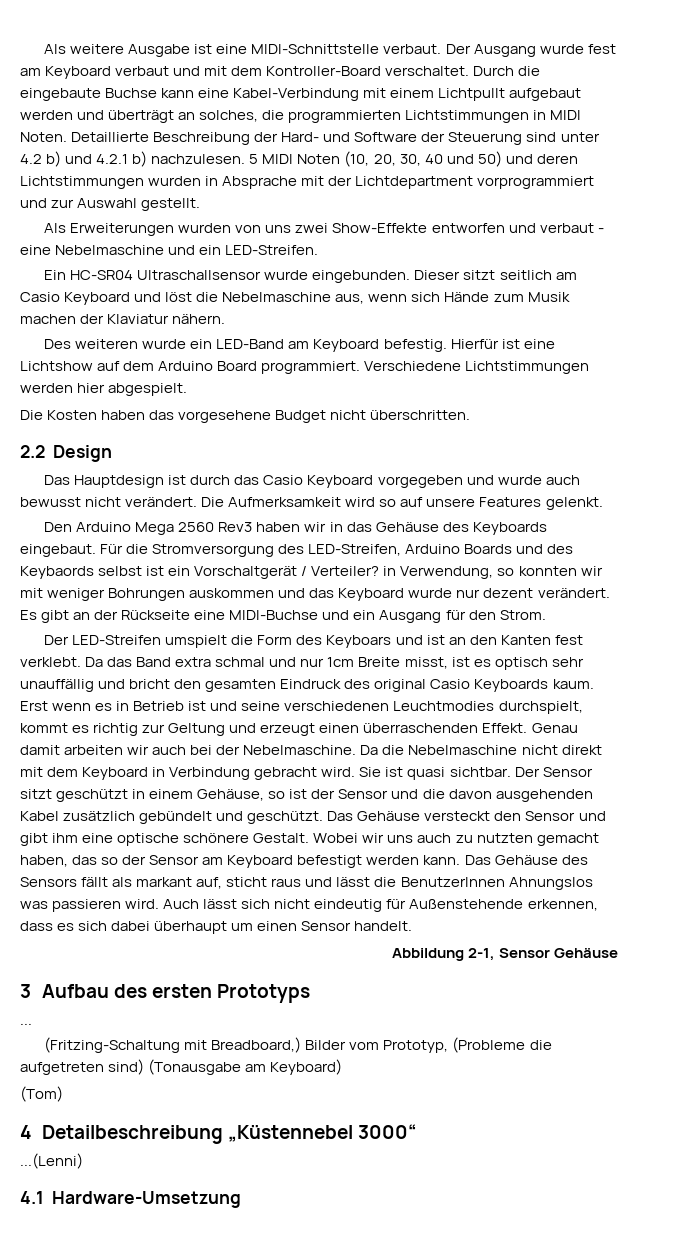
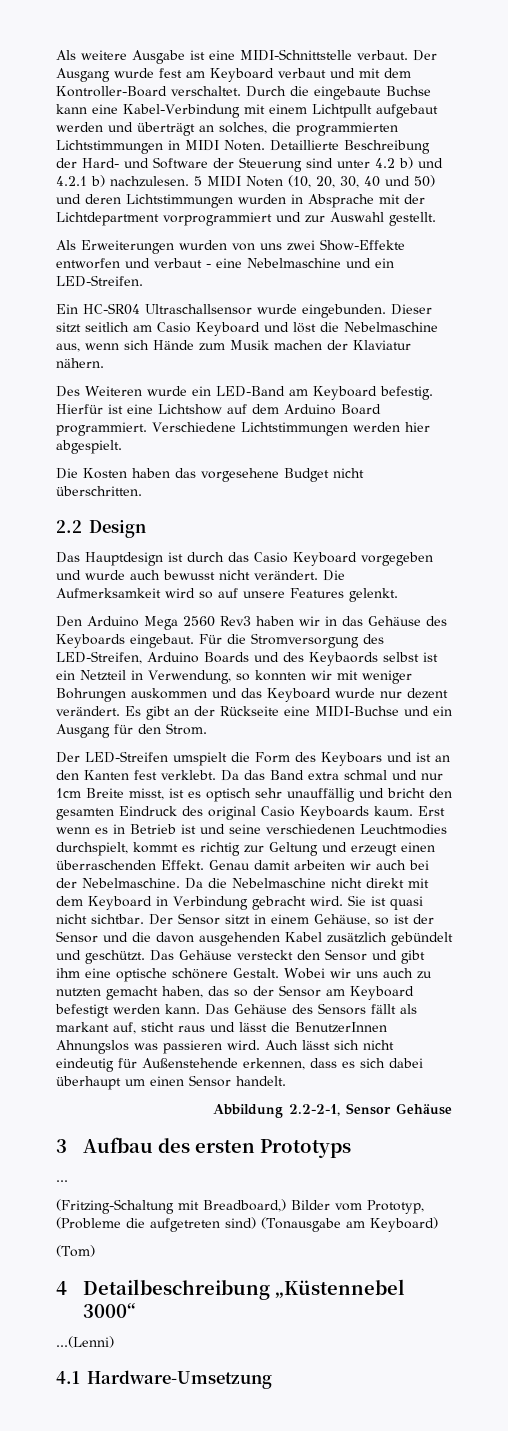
[75,339,139,349] weiteren -> [85,386,142,396] Weiteren
[194,566,380,579] Vorschaltgerät / Verteiler? -> [80,670,126,681] Netzteil
(446, 773) none -> [56,914,87,924] nicht
[56,789,129,802] geschützt -> (250, 919) none
[467,948,495,961] 2-1, -> [289,1104,340,1116] 2.2-2-1,

